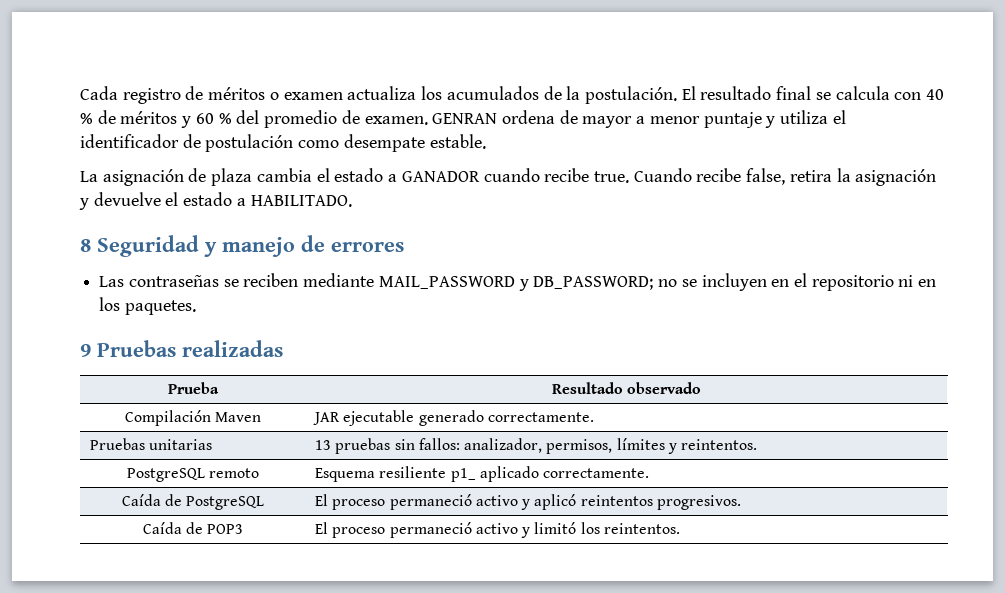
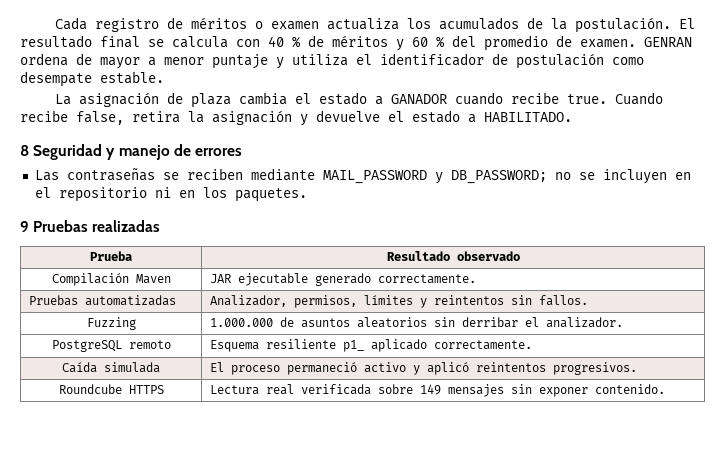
[149,439,213,450] [314,438,758,454] unitarias | 13 pruebas sin fallos: analizador, permisos, límites y reintentos. -> [85,295,177,306] [210,295,589,308] [86,317,136,330] [210,317,624,328] automatizadas | Analizador, permisos, límites y reintentos sin fallos. // Fuzzing | 1.000.000 de asuntos aleatorios sin derribar el analizador.
[165,494,265,510] de PostgreSQL -> [104,362,160,373] simulada
[142,522,244,534] [314,522,681,538] Caída de POP3 | El proceso permaneció activo y limitó los reintentos. -> [58,384,164,394] [210,384,666,397] Roundcube HTTPS | Lectura real verificada sobre 149 mensajes sin exponer contenido.

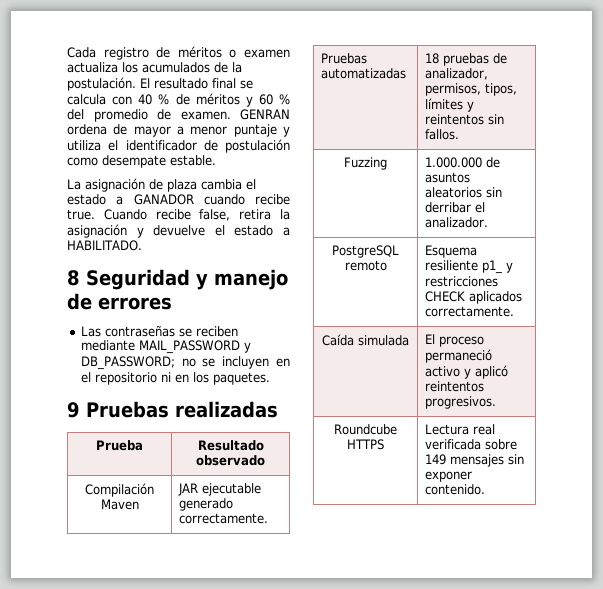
[210,295,358,308] Analizador, permisos, -> [425,53,508,66] [425,68,489,80] [425,83,518,96] 18 pruebas de analizador, permisos, tipos,
[371,339,428,352] aplicado -> [506,262,514,273] [425,276,499,287] [425,291,523,304] y restricciones CHECK aplicados

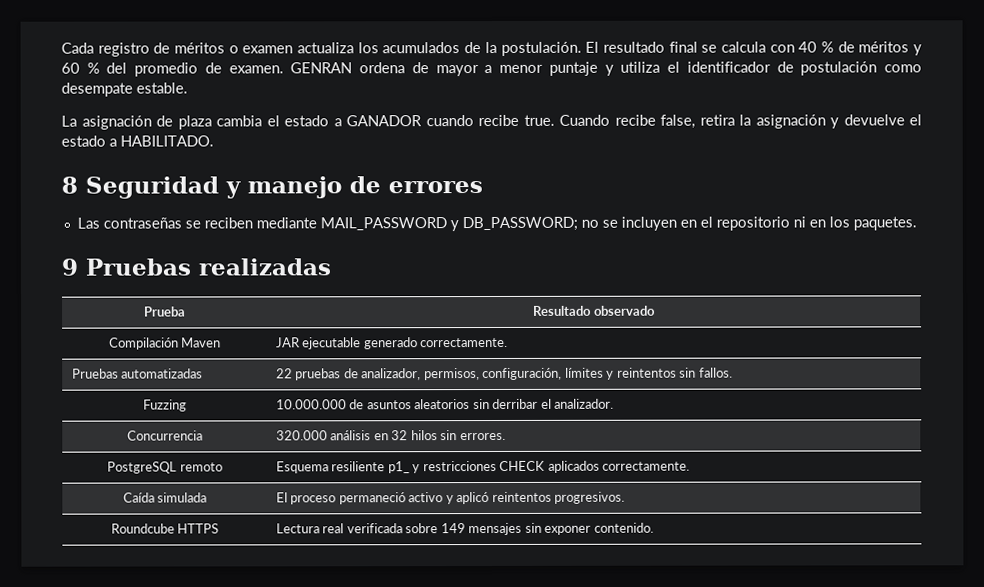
[425,53,440,64] 18 -> [275,368,293,379] 22
[485,83,518,96] tipos, -> [482,367,563,381] configuración,
[425,157,483,168] 1.000.000 -> [275,399,347,410] 10.000.000
(489, 222) none -> [127,430,203,441] [275,430,506,441] // Concurrencia | 320.000 análisis en 32 hilos sin errores.

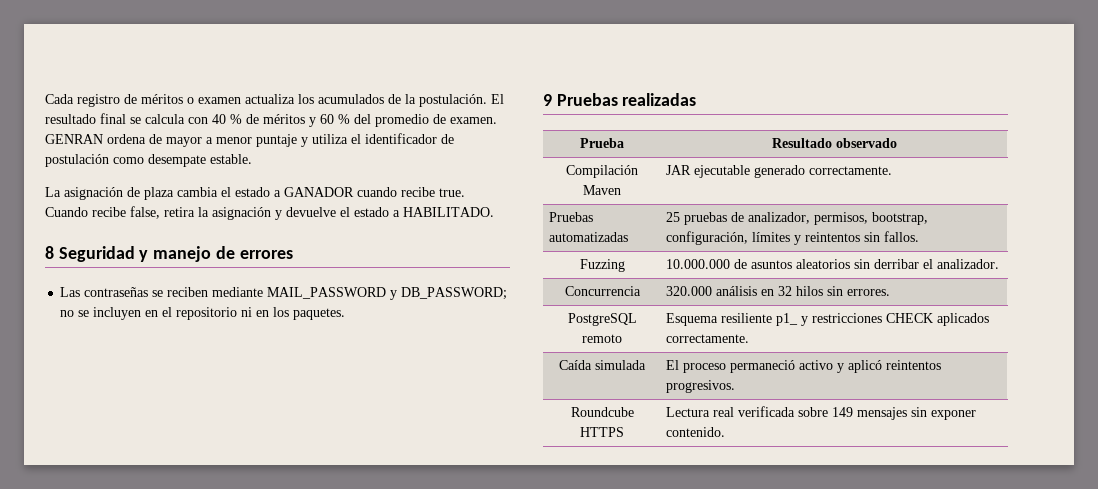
[275,368,293,379] 22 -> [665,212,680,222] 25
(480, 374) none -> [871,212,928,225] bootstrap,

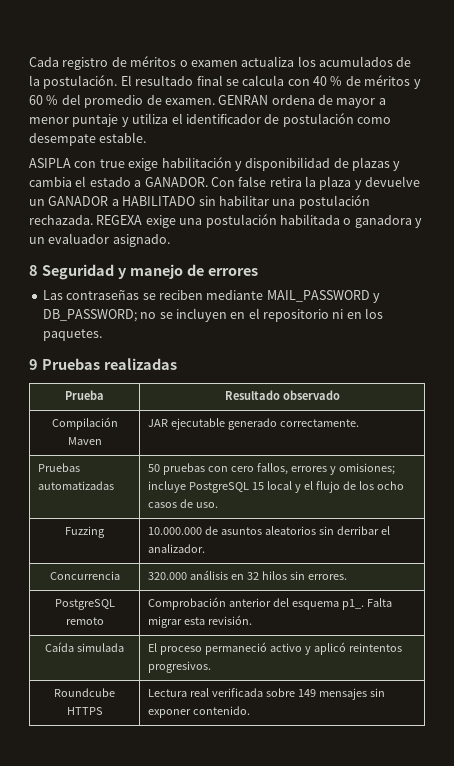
[45,187,465,200] [45,206,160,219] La asignación de plaza cambia el estado a GANADOR cuando recibe true. Cuando recibe false, -> [29,157,401,171] [29,176,267,187] ASIPLA con true exige habilitación y disponibilidad de plazas y cambia el estado a GANADOR. Con false
[212,207,271,220] asignación -> [319,176,352,190] plaza
[340,207,494,217] el estado a HABILITADO. -> [29,195,370,209] [29,214,422,228] [29,233,170,247] un GANADOR a HABILITADO sin habilitar una postulación rechazada. REGEXA exige una postulación habilitada o ganadora y un evaluador asignado.
[665,212,928,225] [665,231,919,245] 25 pruebas de analizador, permisos, bootstrap, configuración, límites y reintentos sin fallos. -> [147,463,395,475] [147,481,404,493] [147,499,218,508] 50 pruebas con cero fallos, errores y omisiones; incluye PostgreSQL 15 local y el flujo de los ocho casos de uso.
[665,313,989,326] [665,334,749,343] Esquema resiliente p1_ y restricciones CHECK aplicados correctamente. -> [147,597,392,610] [147,615,252,628] Comprobación anterior del esquema p1_. Falta migrar esta revisión.

